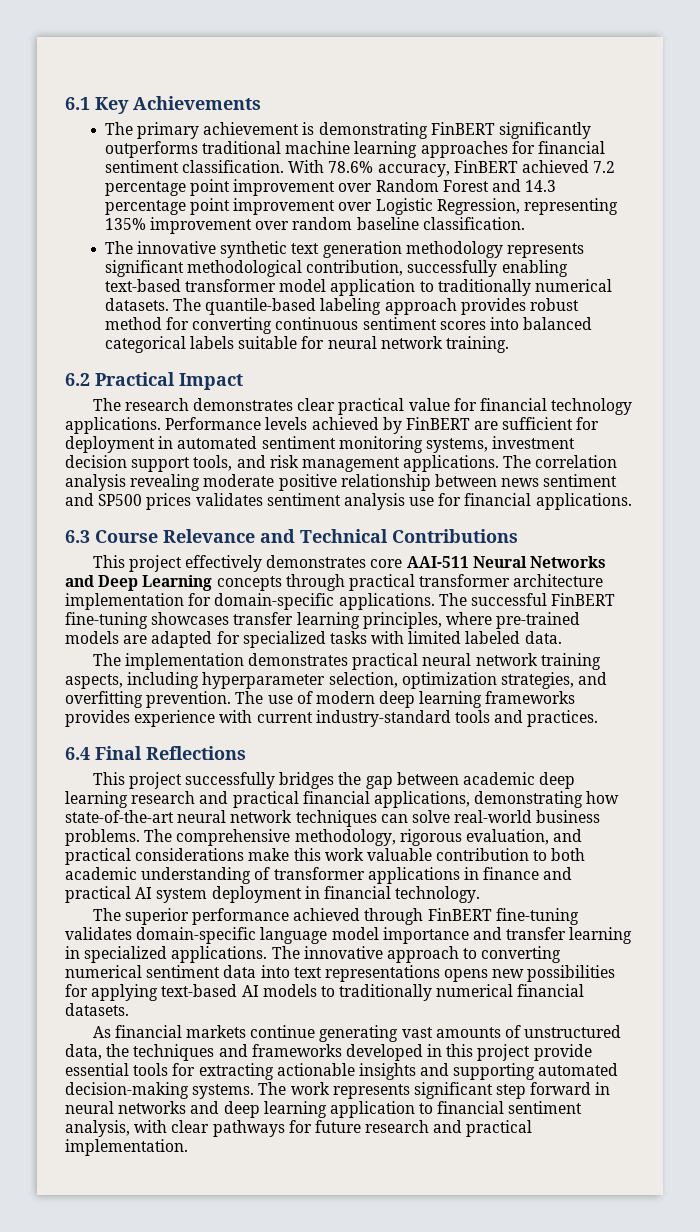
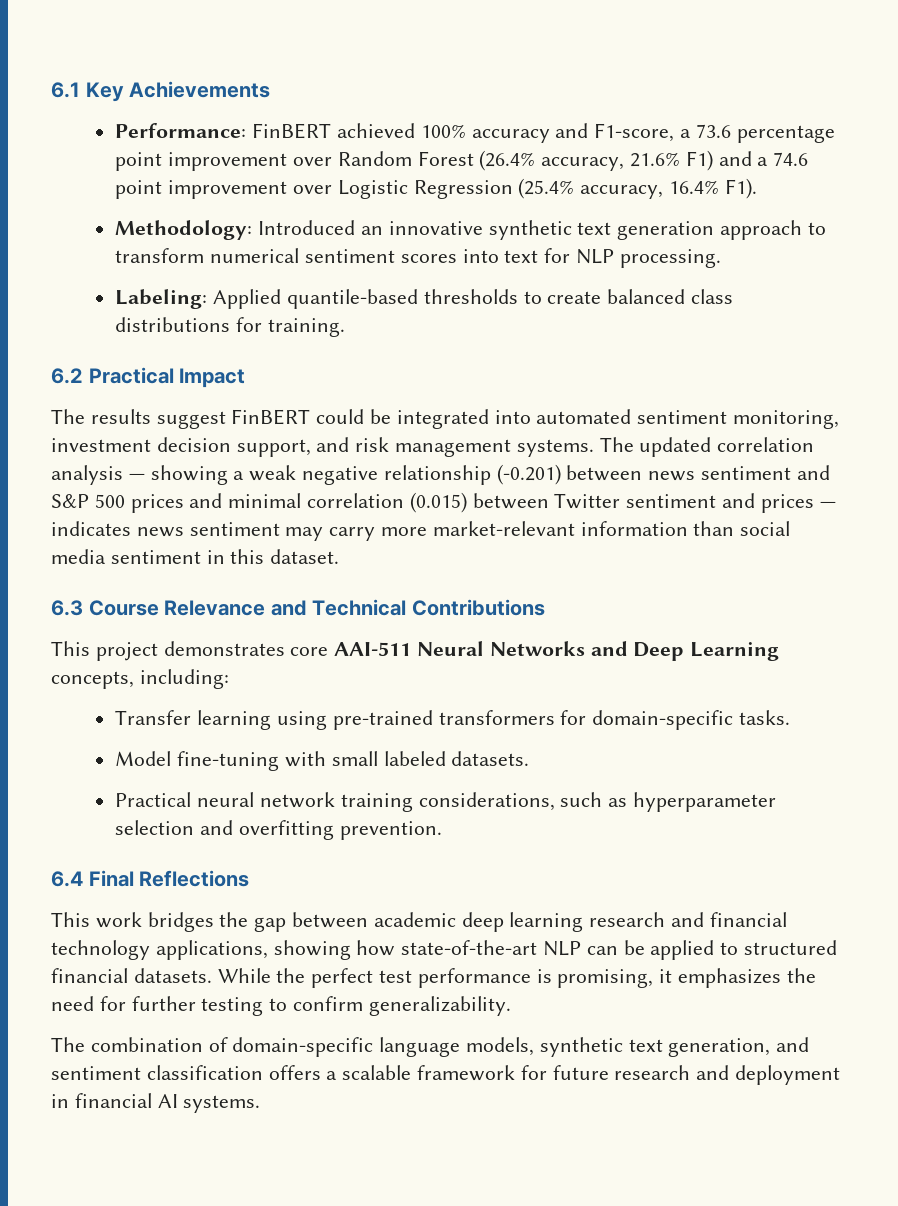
[104,122,591,139] [104,141,605,158] [104,160,616,177] The primary achievement is demonstrating FinBERT significantly outperforms traditional machine learning approaches for financial sentiment classification. With 78.6% accuracy, FinBERT achieved 7.2 -> [115,123,731,143] Performance: FinBERT achieved 100% accuracy and F1-score, a 73.6
[491,179,557,192] [104,198,618,215] [104,217,525,234] [104,241,584,258] [104,260,568,277] [104,279,612,296] [104,298,579,315] [104,317,593,334] [104,336,443,353] and 14.3 percentage point improvement over Logistic Regression, representing 135% improvement over random baseline classification. // The innovative synthetic text generation methodology represents significant methodological contribution, successfully enabling text-based transformer model application to traditionally numerical datasets. The quantile-based labeling approach provides robust method for converting continuous sentiment scores into balanced categorical labels suitable for neural network -> [479,150,809,171] [115,178,757,199] [115,220,826,240] [115,248,721,268] [115,289,734,309] [115,317,263,332] (26.4% accuracy, 21.6% F1) and a 74.6 point improvement over Logistic Regression (25.4% accuracy, 16.4% F1). // Methodology: Introduced an innovative synthetic text generation approach to transform numerical sentiment scores into text for NLP processing. // Labeling: Applied quantile-based thresholds to create balanced class distributions for
[124,398,633,415] [65,417,600,434] [65,436,576,453] [65,455,618,472] [65,474,618,491] [65,493,632,510] research demonstrates clear practical value for financial technology applications. Performance levels achieved by FinBERT are sufficient for deployment in automated sentiment monitoring systems, investment decision support tools, and risk management applications. The correlation analysis revealing moderate positive relationship between news sentiment and SP500 prices validates sentiment analysis use for financial applications. -> [90,409,840,429] [51,437,815,457] [51,464,830,485] [51,492,836,513] [51,521,791,541] [51,549,340,564] results suggest FinBERT could be integrated into automated sentiment monitoring, investment decision support, and risk management systems. The updated correlation analysis — showing a weak negative relationship (-0.201) between news sentiment and S&P 500 prices and minimal correlation (0.015) between Twitter sentiment and prices — indicates news sentiment may carry more market-relevant information than social media sentiment in this dataset.
[185,555,263,572] effectively -> (158, 651) none
[216,574,604,591] [65,593,616,610] [65,612,581,629] [65,631,562,648] [92,653,601,670] [65,672,608,689] [65,691,576,708] [65,710,599,727] concepts through practical transformer architecture implementation for domain-specific applications. The successful FinBERT fine-tuning showcases transfer learning principles, where pre-trained models are adapted for specialized tasks with limited labeled data. // The implementation demonstrates practical neural network training aspects, including hyperparameter selection, optimization strategies, and overfitting prevention. The use of modern deep learning frameworks provides experience with current industry-standard tools and practices. -> [51,669,229,689] [115,710,791,730] [115,751,530,771] [115,792,777,812] [115,820,442,840] concepts, including: // Transfer learning using pre-trained transformers for domain-specific tasks. // Model fine-tuning with small labeled datasets. // Practical neural network training considerations, such as hyperparameter selection and overfitting prevention.
[128,772,276,789] project successfully -> [95,912,142,928] work
[232,791,620,808] [65,810,601,827] [65,829,583,846] [65,848,586,865] [65,867,573,884] [65,886,481,903] [92,908,579,925] [65,927,633,944] [65,946,562,963] [65,965,616,982] [65,984,585,1001] [65,1003,129,1016] [92,1025,622,1042] [65,1044,592,1061] [65,1063,619,1080] [65,1082,611,1099] [65,1101,583,1118] [65,1120,533,1137] [65,1139,188,1156] practical financial applications, demonstrating how state-of-the-art neural network techniques can solve real-world business problems. The comprehensive methodology, rigorous evaluation, and practical considerations make this work valuable contribution to both academic understanding of transformer applications in finance and practical AI system deployment in financial technology. // The superior performance achieved through FinBERT fine-tuning validates domain-specific language model importance and transfer learning in specialized applications. The innovative approach to converting numerical sentiment data into text representations opens new possibilities for applying text-based AI models to traditionally numerical financial datasets. // As financial markets continue generating vast amounts of unstructured data, the techniques and frameworks developed in this project provide essential tools for extracting actionable insights and supporting automated decision-making systems. The work represents significant step forward in neural networks and deep learning application to financial sentiment analysis, with clear pathways for future research and practical implementation. -> [709,912,787,927] [51,940,838,960] [51,968,816,988] [51,996,511,1016] [51,1037,810,1057] [51,1065,841,1085] [51,1093,261,1113] financial technology applications, showing how state-of-the-art NLP can be applied to structured financial datasets. While the perfect test performance is promising, it emphasizes the need for further testing to confirm generalizability. // The combination of domain-specific language models, synthetic text generation, and sentiment classification offers a scalable framework for future research and deployment in financial AI systems.

